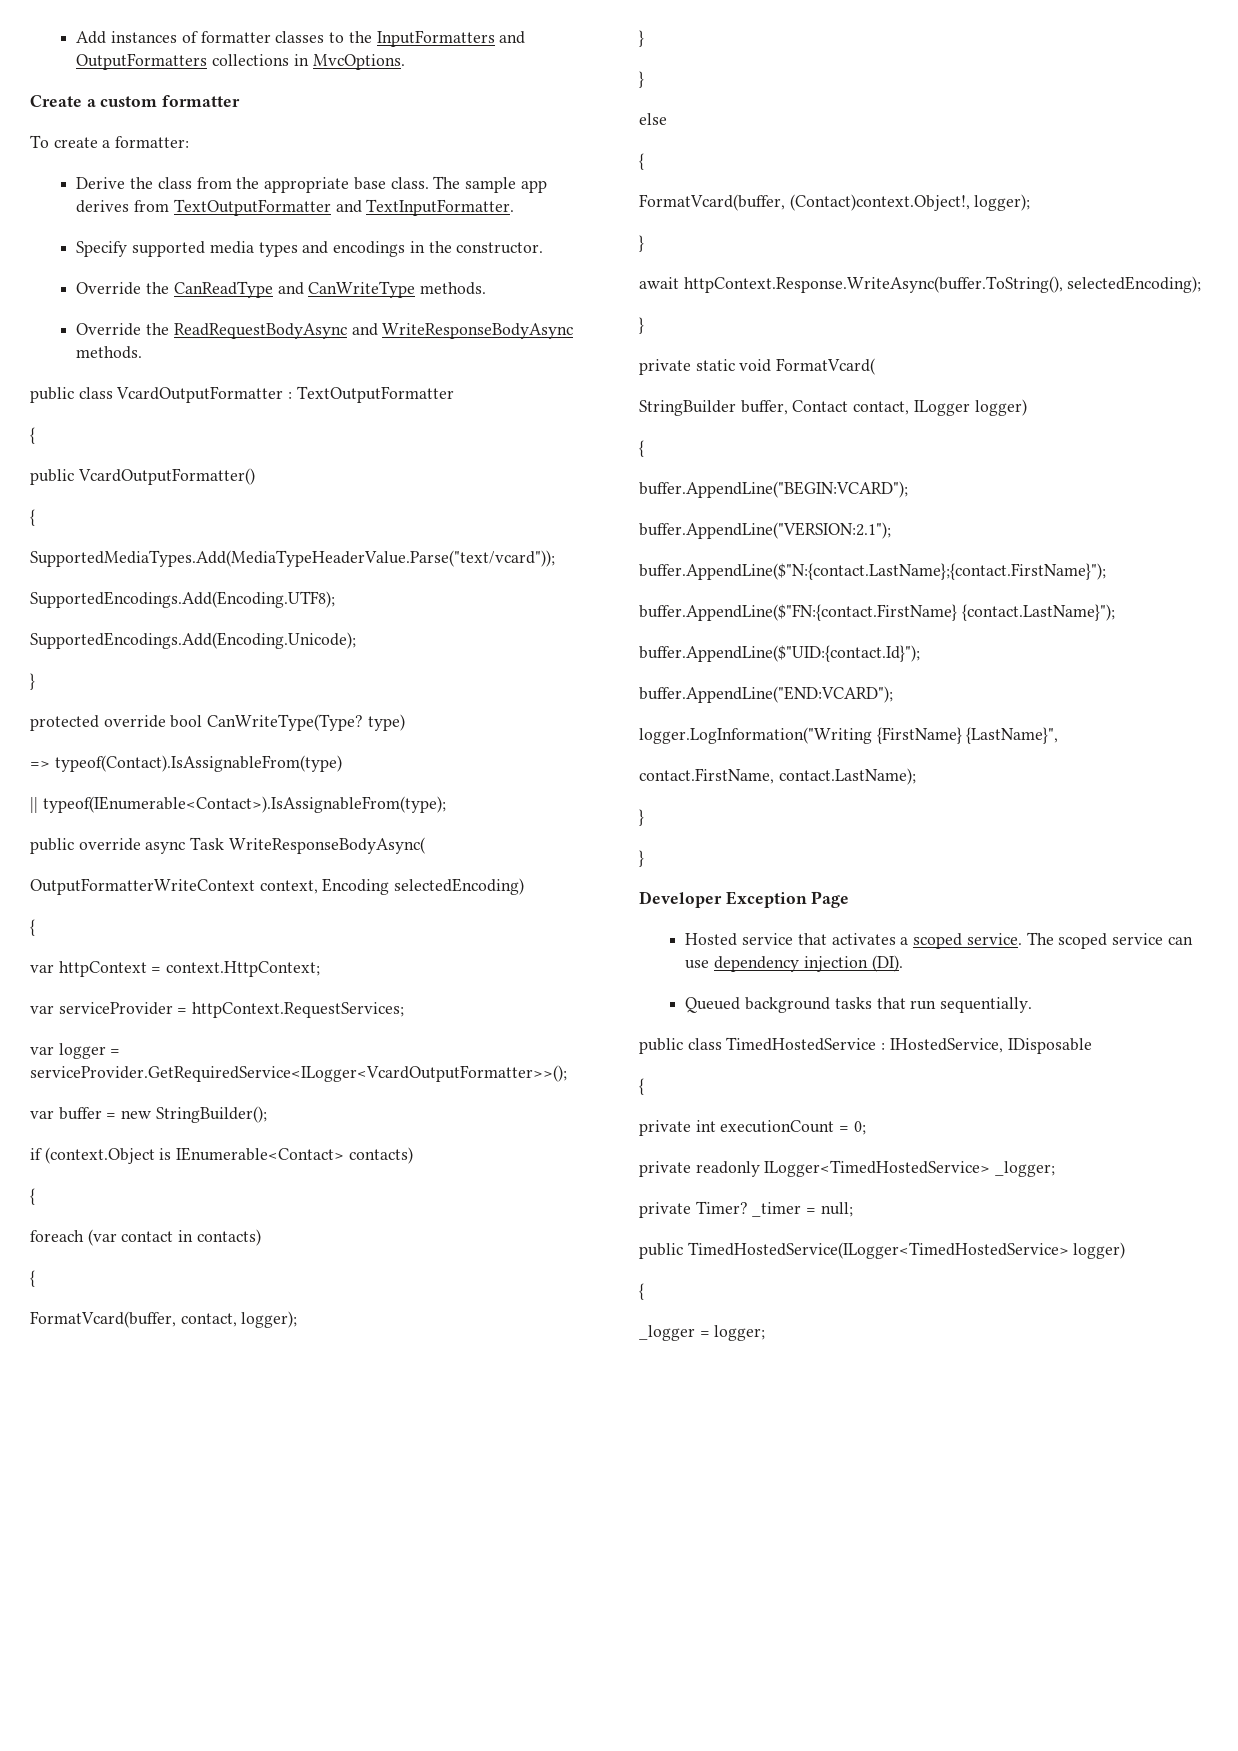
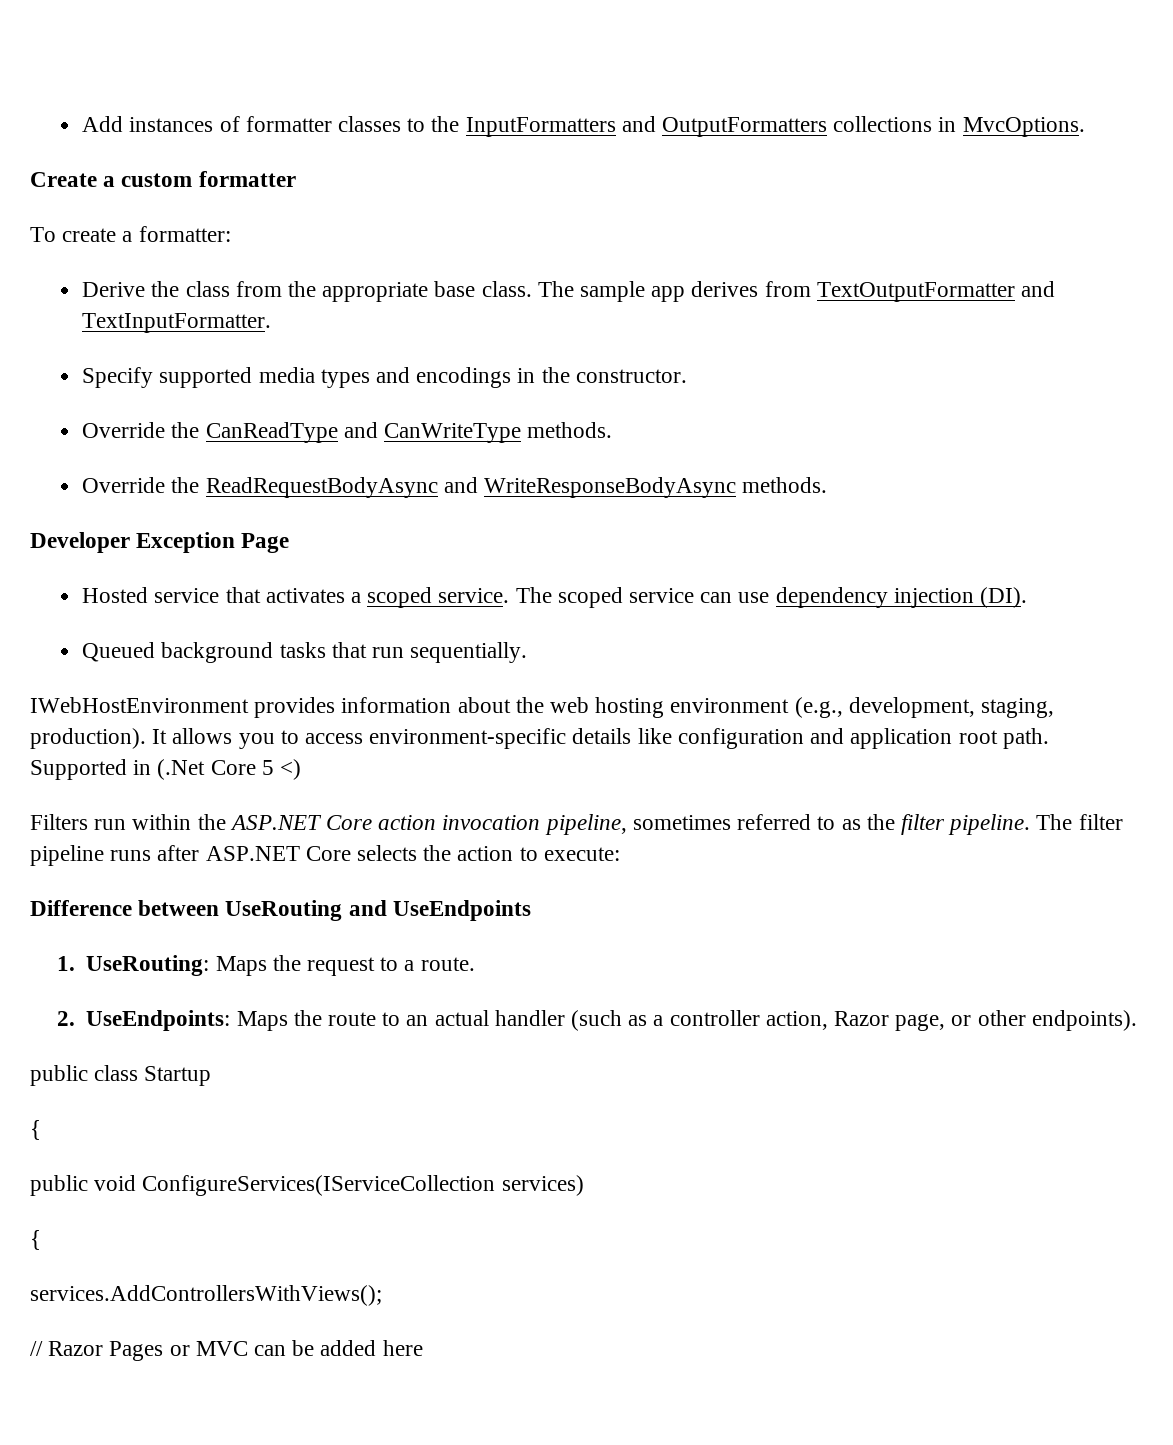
[30,386,454,403] [30,427,35,444] [30,468,255,485] [30,509,35,526] [30,550,555,567] [30,591,335,608] [30,632,356,649] [30,673,35,690] [30,714,405,731] [30,755,342,772] [30,796,446,813] [30,837,425,854] [30,878,525,895] [30,919,35,936] [30,961,321,977] [30,1002,405,1018] [30,1043,121,1059] [30,1065,567,1082] [30,1106,267,1123] [30,1147,413,1164] [30,1188,35,1205] [30,1229,261,1246] [30,1270,35,1287] [30,1311,298,1328] [639,30,644,47] [639,71,644,88] [639,113,667,125] [639,153,644,170] [639,194,1031,211] [639,235,644,252] [639,276,1202,293] [639,317,644,334] [639,358,876,375] [639,399,1027,416] [639,440,644,457] [639,481,908,498] [639,522,891,539] [639,563,1106,580] [639,604,1115,621] [639,645,920,662] [639,686,893,703] [639,727,1059,744] [639,768,916,785] [639,809,644,826] [639,850,644,867] // public class VcardOutputFormatter : TextOutputFormatter // { // public VcardOutputFormatter() // { // SupportedMediaTypes.Add(MediaTypeHeaderValue.Parse("text/vcard")); // SupportedEncodings.Add(Encoding.UTF8); // SupportedEncodings.Add(Encoding.Unicode); // } // protected override bool CanWriteType(Type? type) // => typeof(Contact).IsAssignableFrom(type) // || typeof(IEnumerable<Contact>).IsAssignableFrom(type); // public override async Task WriteResponseBodyAsync( // OutputFormatterWriteContext context, Encoding selectedEncoding) // { // var httpContext = context.HttpContext; // var serviceProvider = httpContext.RequestServices; // var logger = serviceProvider.GetRequiredService<ILogger<VcardOutputFormatter>>(); // var buffer = new StringBuilder(); // if (context.Object is IEnumerable<Contact> contacts) // { // foreach (var contact in contacts) // { // FormatVcard(buffer, contact, logger); // } // } // else // { // FormatVcard(buffer, (Contact)context.Object!, logger); // } // await httpContext.Response.WriteAsync(buffer.ToString(), selectedEncoding); // } // private static void FormatVcard( // StringBuilder buffer, Contact contact, ILogger logger) // { // buffer.AppendLine("BEGIN:VCARD"); // buffer.AppendLine("VERSION:2.1"); // buffer.AppendLine($"N:{contact.LastName};{contact.FirstName}"); // buffer.AppendLine($"FN:{contact.FirstName} {contact.LastName}"); // buffer.AppendLine($"UID:{contact.Id}"); // buffer.AppendLine("END:VCARD"); // logger.LogInformation("Writing {FirstName} {LastName}", // contact.FirstName, contact.LastName); // } // } -> (828, 485) none
[639,1037,1092,1054] [639,1078,644,1095] [639,1120,866,1136] [639,1160,1056,1177] [639,1201,853,1218] [639,1242,1126,1259] [639,1283,644,1300] [639,1325,766,1341] public class TimedHostedService : IHostedService, IDisposable // { // private int executionCount = 0; // private readonly ILogger<TimedHostedService> _logger; // private Timer? _timer = null; // public TimedHostedService(ILogger<TimedHostedService> logger) // { // _logger = logger; -> [30,697,1055,718] [30,728,1049,749] [30,759,302,780] [30,814,1123,835] [30,845,620,866] [30,900,531,921] [56,955,475,976] [56,1010,1137,1031] [30,1065,212,1086] [30,1120,41,1140] [30,1175,584,1196] [30,1230,41,1250] [30,1285,382,1306] [30,1340,423,1361] IWebHostEnvironment provides information about the web hosting environment (e.g., development, staging, production). It allows you to access environment-specific details like configuration and application root path. Supported in (.Net Core 5 <) // Filters run within the ASP.NET Core action invocation pipeline, sometimes referred to as the filter pipeline. The filter pipeline runs after ASP.NET Core selects the action to execute: // Difference between UseRouting and UseEndpoints // 1. UseRouting: Maps the request to a route. // 2. UseEndpoints: Maps the route to an actual handler (such as a controller action, Razor page, or other endpoints). // public class Startup // { // public void ConfigureServices(IServiceCollection services) // { // services.AddControllersWithViews(); // // Razor Pages or MVC can be added here

